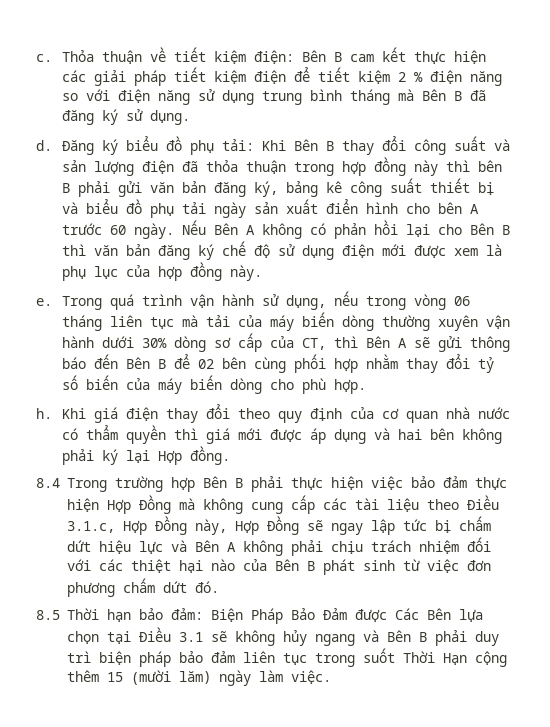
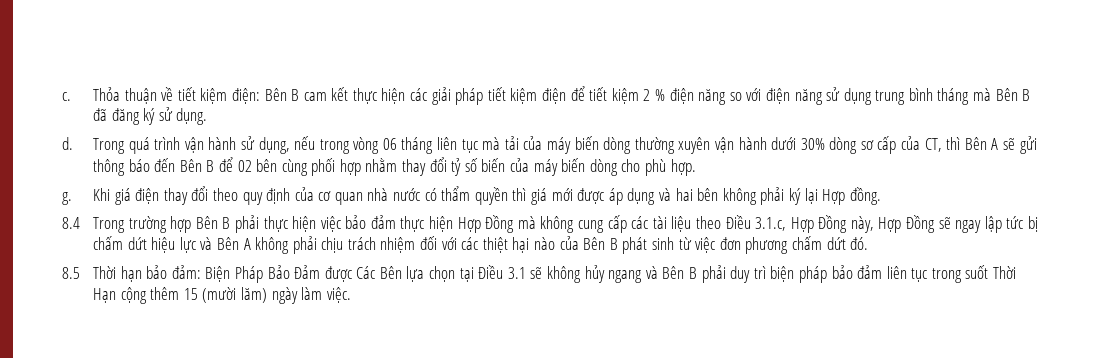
[61,136,510,155] [61,157,502,176] [61,178,494,197] [61,199,479,218] [61,220,510,239] [61,241,502,260] [61,262,262,281] [36,298,52,306] Đăng ký biểu đồ phụ tải: Khi Bên B thay đổi công suất và sản lượng điện đã thỏa thuận trong hợp đồng này thì bên B phải gửi văn bản đăng ký, bảng kê công suất thiết bị và biểu đồ phụ tải ngày sản xuất điển hình cho bên A trước 60 ngày. Nếu Bên A không có phản hồi lại cho Bên B thì văn bản đăng ký chế độ sử dụng điện mới được xem là phụ lục của hợp đồng này. // e. -> (73, 143) none
[36,408,52,419] h. -> [62,192,72,205] g.

